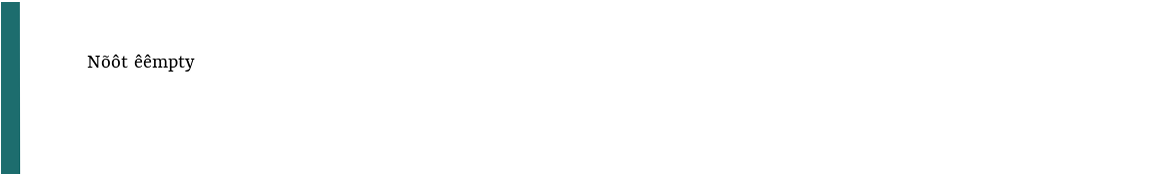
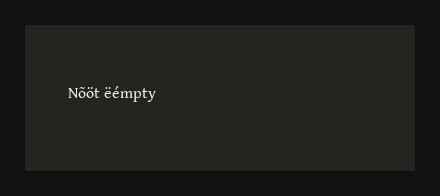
[86,53,195,72] Nõôt êêmpty -> [68,86,157,102] Nõöt ëémpty

